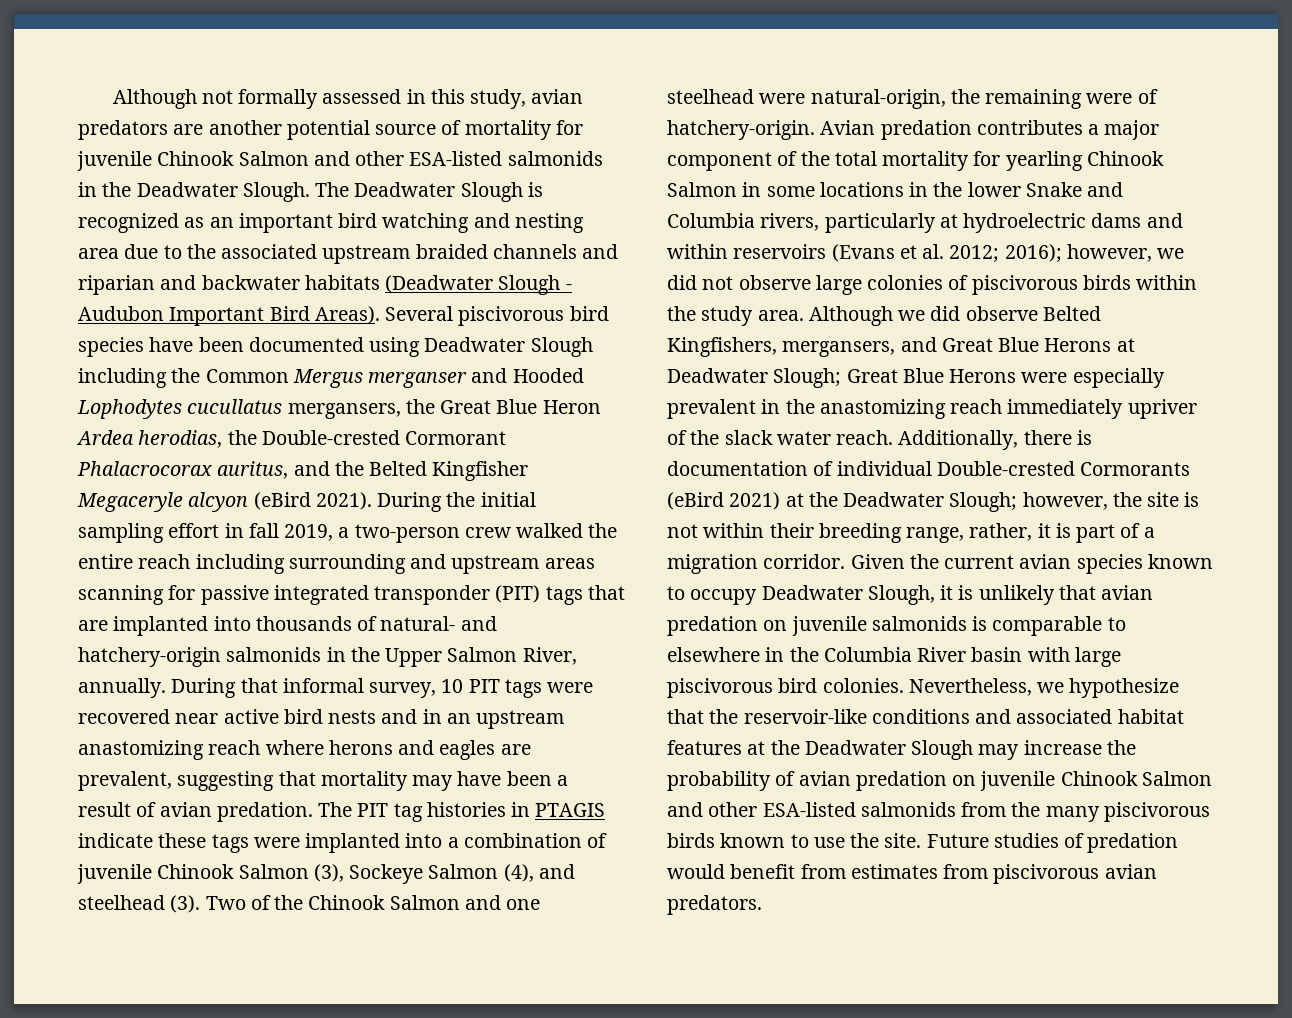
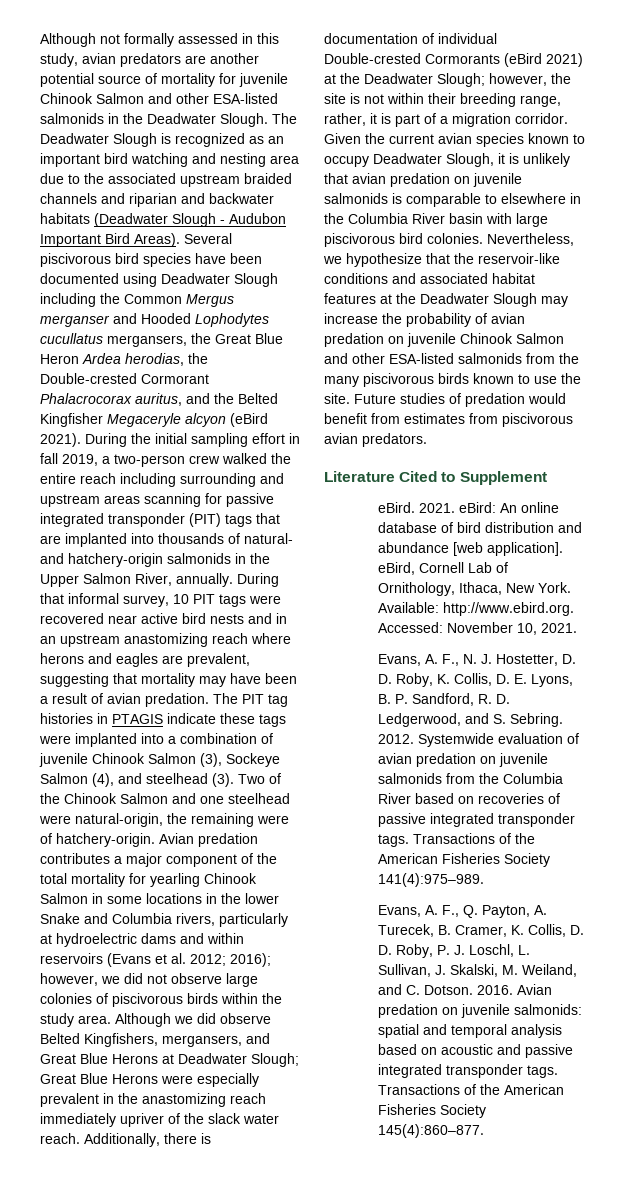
(762, 905) none -> [324,471,547,485] [377,502,559,513] [377,522,582,533] [377,542,563,556] [377,562,508,575] [377,582,571,596] [377,602,574,616] [377,622,577,635] [377,654,576,666] [377,673,573,687] [377,693,510,706] [377,713,563,727] [377,733,579,747] [377,753,548,767] [377,773,563,784] [377,793,560,804] [377,813,575,827] [377,833,535,847] [377,853,550,867] [377,873,484,887] [377,905,547,918] [377,924,584,937] [377,944,530,958] [377,964,577,977] [377,984,552,995] [377,1004,582,1018] [377,1024,562,1038] [377,1044,573,1058] [377,1064,558,1078] [377,1084,564,1095] [377,1104,486,1118] [377,1124,484,1138] // Literature Cited to Supplement // eBird. 2021. eBird: An online database of bird distribution and abundance [web application]. eBird, Cornell Lab of Ornithology, Ithaca, New York. Available: http://www.ebird.org. Accessed: November 10, 2021. // Evans, A. F., N. J. Hostetter, D. D. Roby, K. Collis, D. E. Lyons, B. P. Sandford, R. D. Ledgerwood, and S. Sebring. 2012. Systemwide evaluation of avian predation on juvenile salmonids from the Columbia River based on recoveries of passive integrated transponder tags. Transactions of the American Fisheries Society 141(4):975–989. // Evans, A. F., Q. Payton, A. Turecek, B. Cramer, K. Collis, D. D. Roby, P. J. Loschl, L. Sullivan, J. Skalski, M. Weiland, and C. Dotson. 2016. Avian predation on juvenile salmonids: spatial and temporal analysis based on acoustic and passive integrated transponder tags. Transactions of the American Fisheries Society 145(4):860–877.

